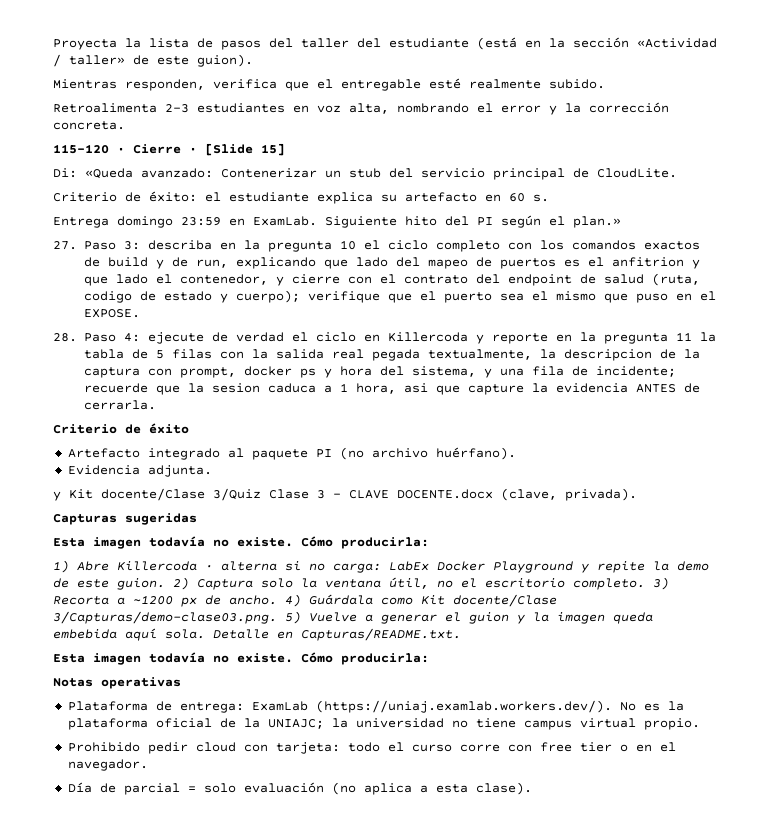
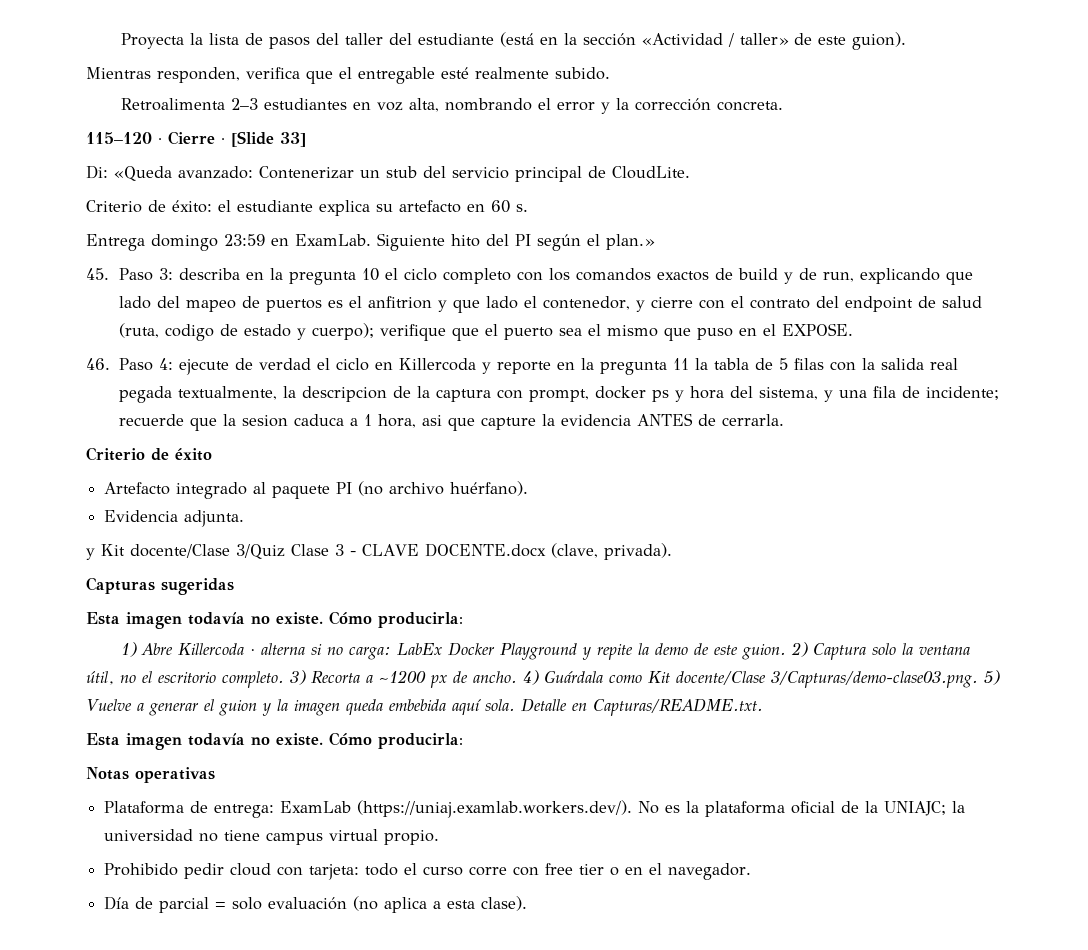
[261,143,285,156] 15] -> [280,132,306,147] 33]
[53,241,77,250] 27. -> [86,268,109,280] 45.
[53,333,77,342] 28. -> [86,358,110,370] 46.

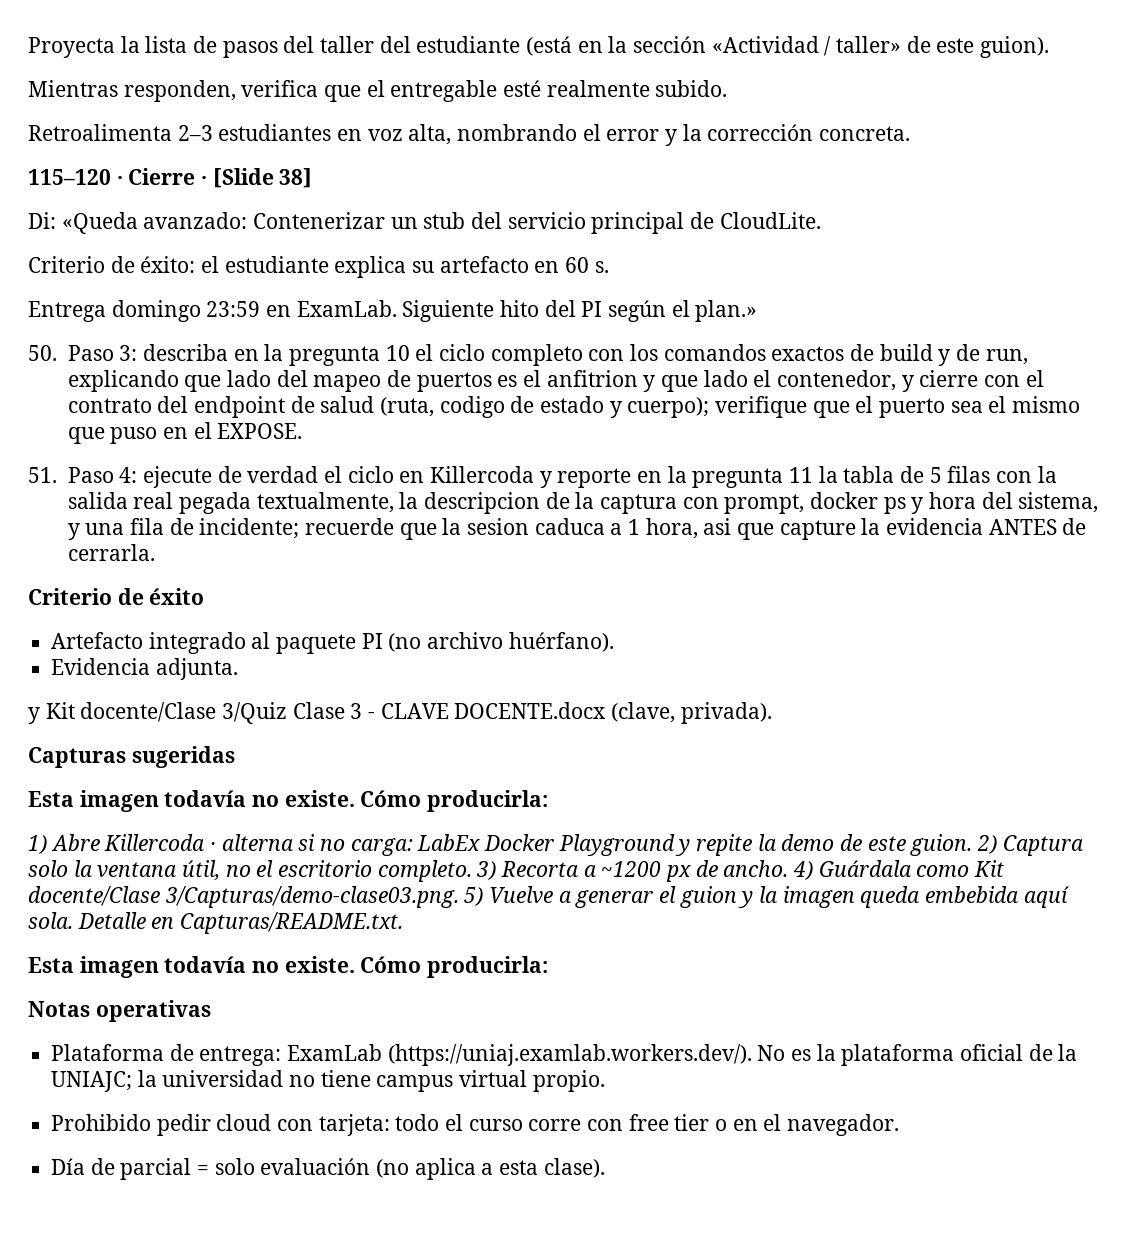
[280,132,306,147] 33] -> [279,168,313,188] 38]
[86,268,109,280] 45. -> [28,345,57,361] 50.
[86,358,110,370] 46. -> [28,467,57,483] 51.

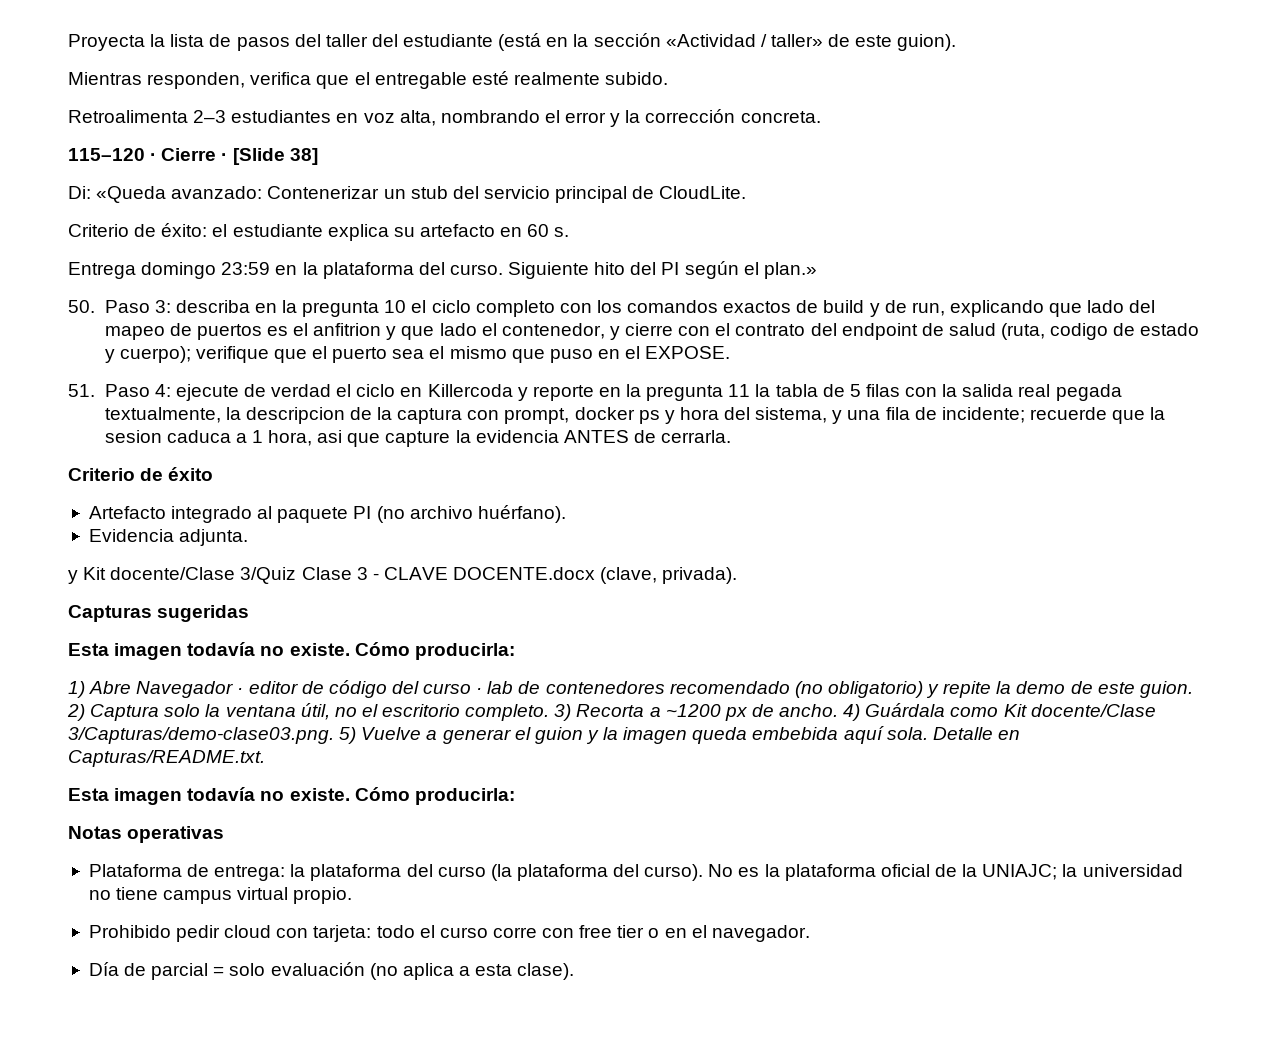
[296,300,397,317] ExamLab. -> [302,262,503,279] la plataforma del curso.
[104,834,675,856] Killercoda · alterna si no carga: LabEx Docker Playground -> [136,680,923,698] Navegador · editor de código del curso · lab de contenedores recomendado (no obligatorio)
[287,1044,752,1066] ExamLab (https://uniaj.examlab.workers.dev/). -> [290,864,704,881] la plataforma del curso (la plataforma del curso).

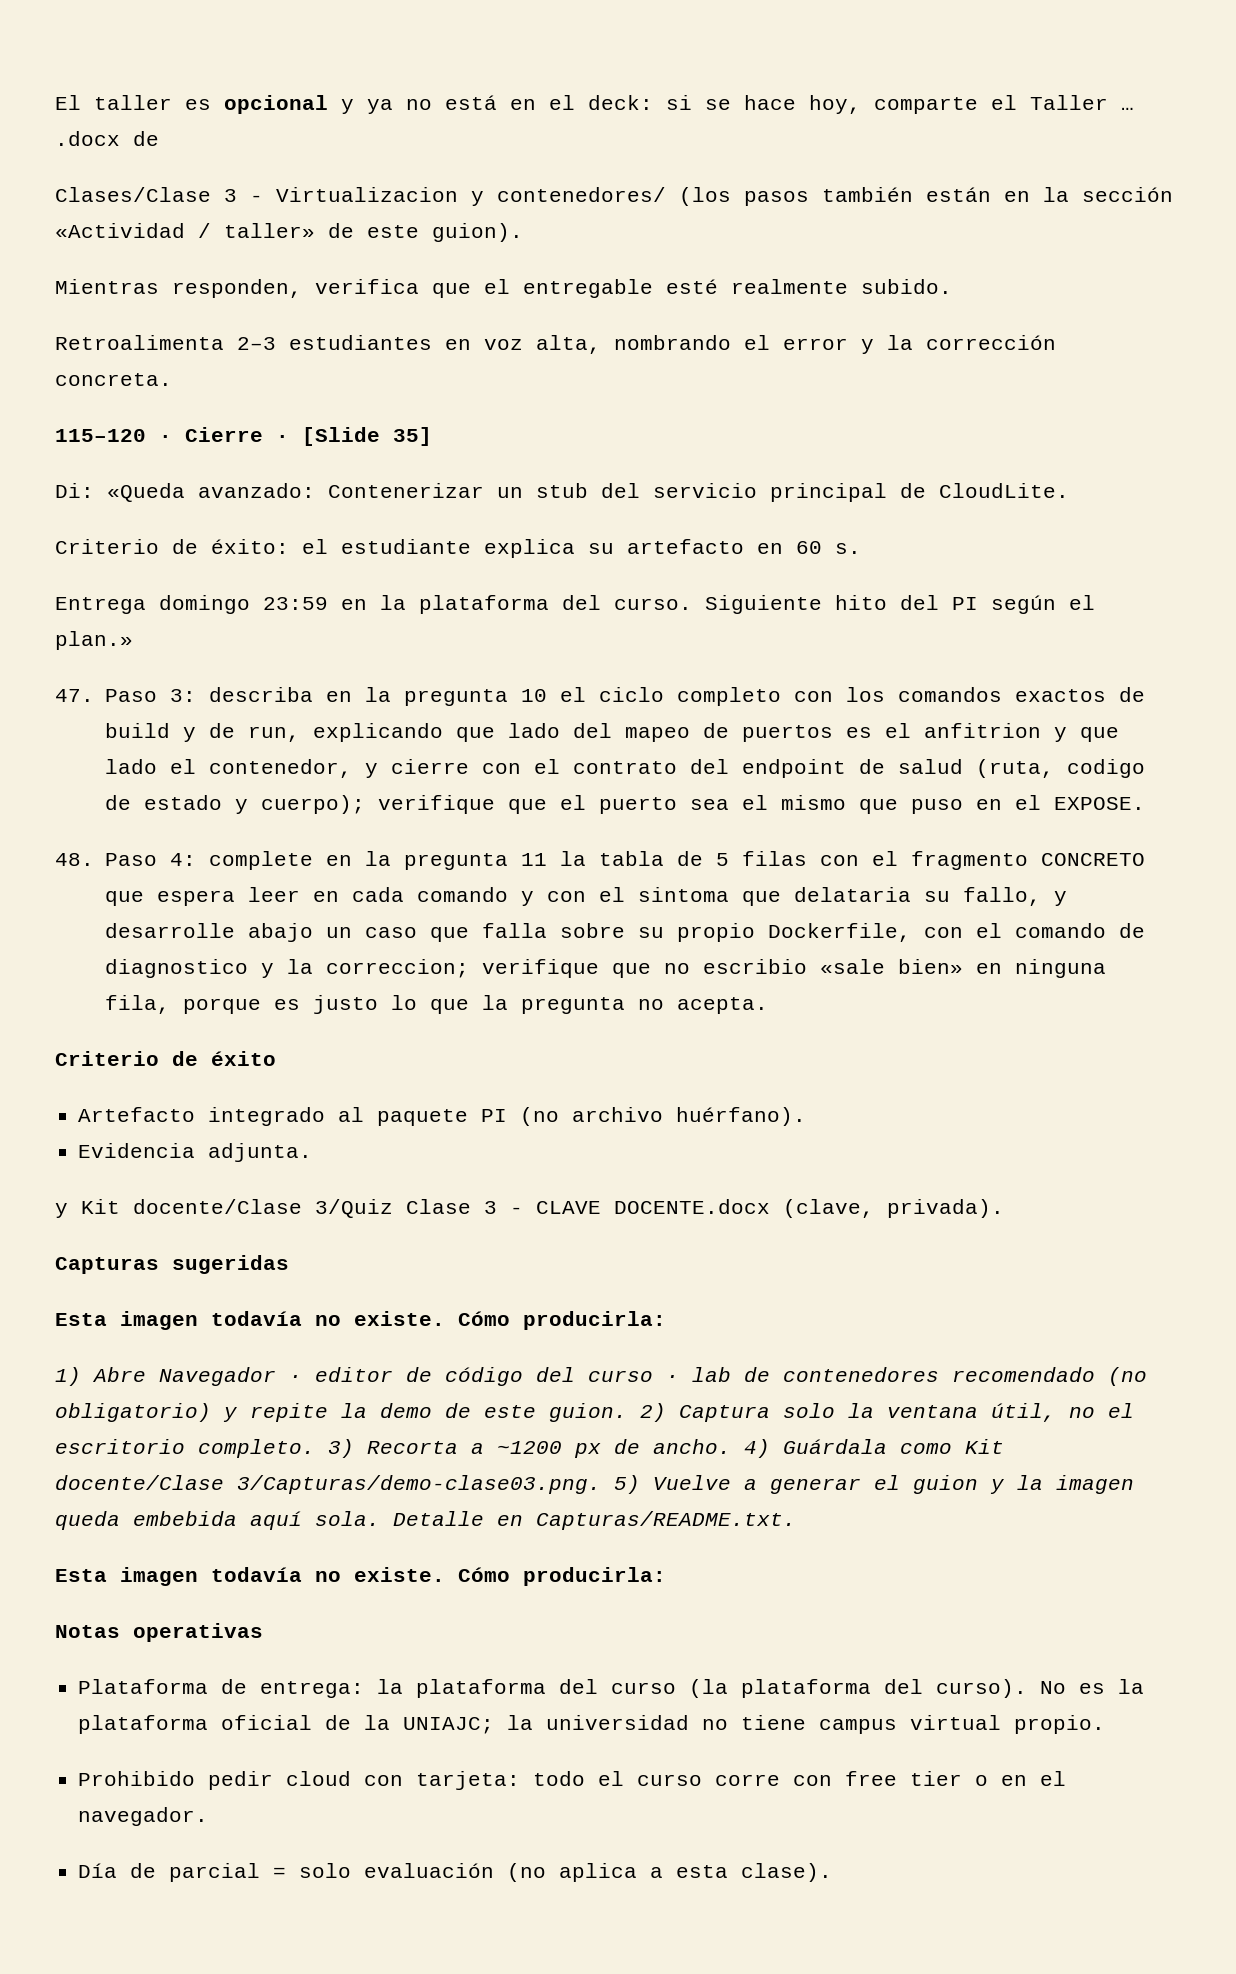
[68,33,542,51] Proyecta la lista de pasos del taller del estudiante (está -> [55,95,1134,114] [55,131,159,146] [55,187,991,206] El taller es opcional y ya no está en el deck: si se hace hoy, comparte el Taller … .docx de // Clases/Clase 3 - Virtualizacion y contenedores/ (los pasos también están
[289,148,318,165] 38] -> [393,427,432,446] 35]
[68,300,95,313] 50. -> [55,689,94,702] 47.
[68,384,95,397] 51. -> [55,853,94,866] 48.
[175,384,594,401] ejecute de verdad el ciclo en Killercoda y reporte -> [208,851,313,870] complete
[942,384,1122,401] [104,407,1166,424] [104,430,732,447] la salida real pegada textualmente, la descripcion de la captura con prompt, docker ps y hora del sistema, y una fila de incidente; recuerde que la sesion caduca a 1 hora, asi que capture la evidencia ANTES de cerrarla. -> [871,851,1145,870] [104,887,1067,906] [104,923,1145,942] [104,959,1106,978] [104,995,768,1014] el fragmento CONCRETO que espera leer en cada comando y con el sintoma que delataria su fallo, y desarrolle abajo un caso que falla sobre su propio Dockerfile, con el comando de diagnostico y la correccion; verifique que no escribio «sale bien» en ninguna fila, porque es justo lo que la pregunta no acepta.

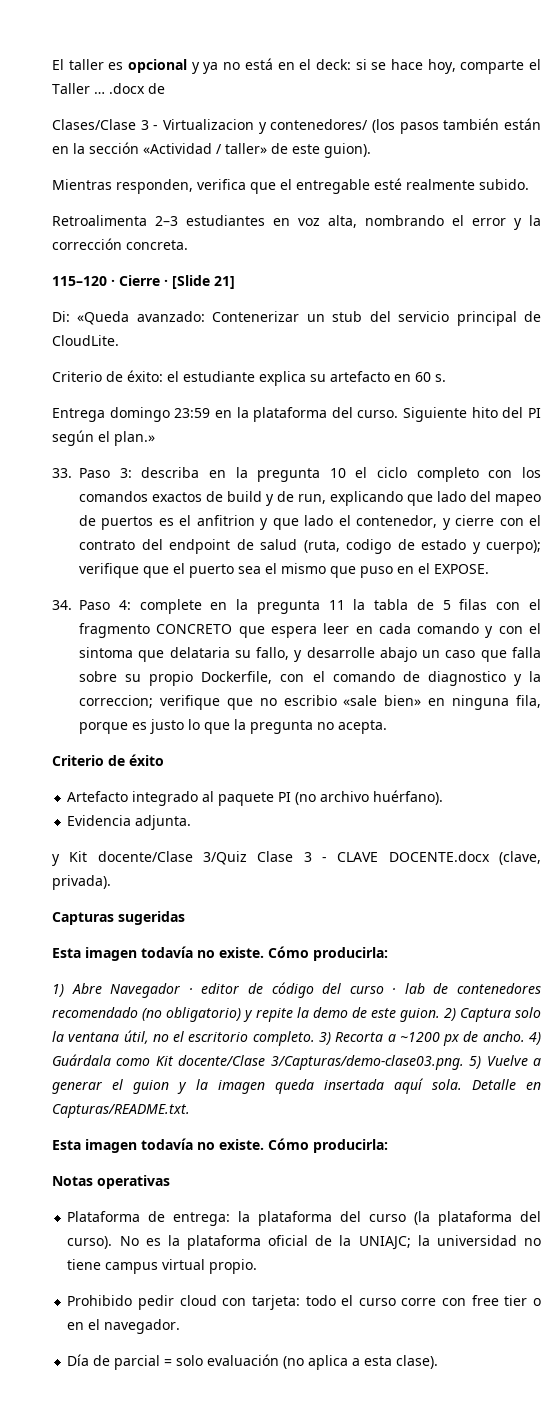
[393,427,432,446] 35] -> [214,276,235,289] 21]
[55,689,94,702] 47. -> [52,468,72,478] 33.
[55,853,94,866] 48. -> [52,600,72,610] 34.
[133,1511,237,1526] embebida -> [324,1079,384,1090] insertada

